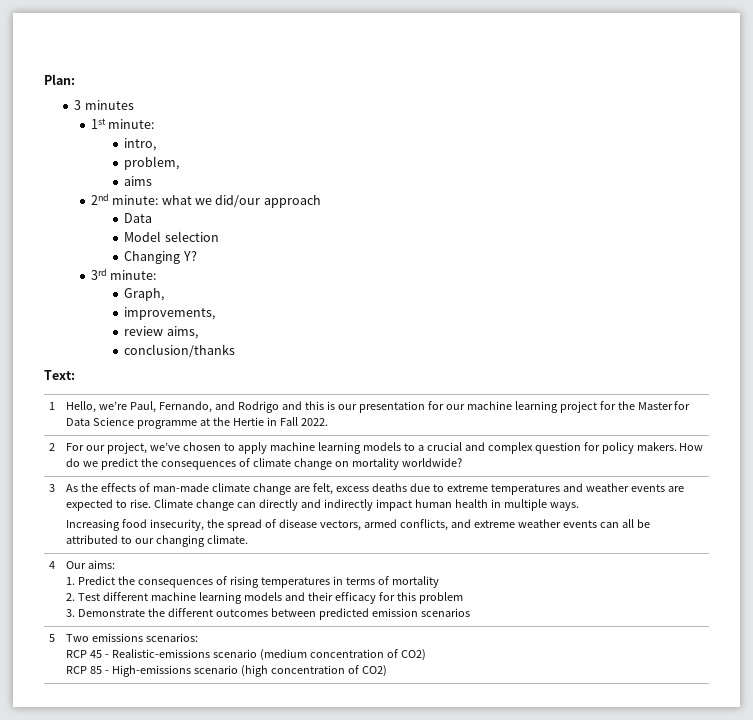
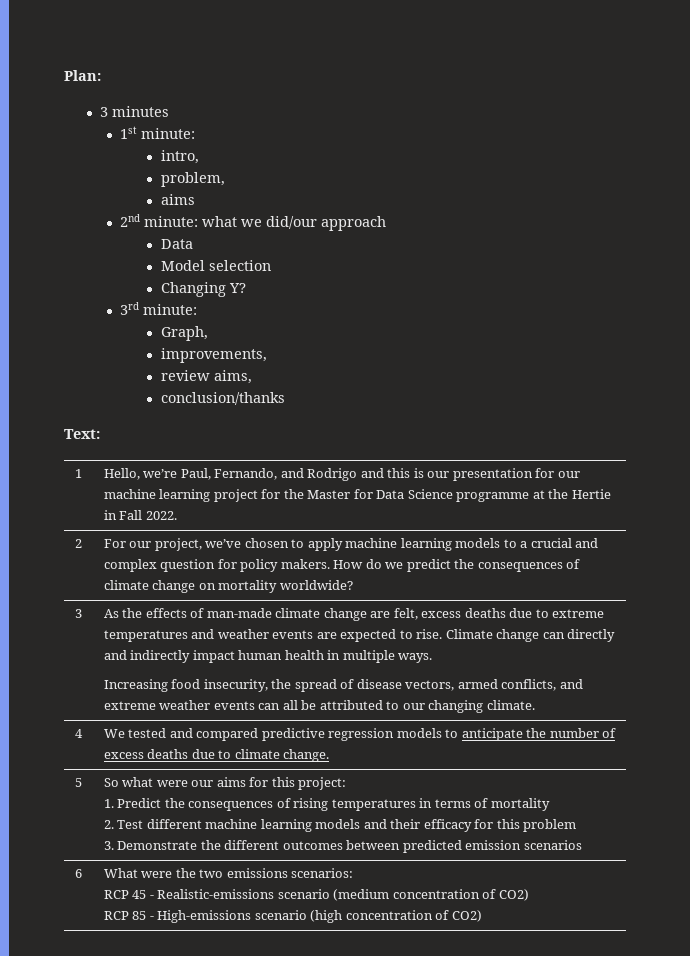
[66,560,116,569] Our aims: -> [103,728,617,741] [103,749,330,762] [74,778,82,787] [103,777,347,790] We tested and compared predictive regression models to anticipate the number of excess deaths due to climate change. // 5 | So what were our aims for this project:
[49,634,56,642] [66,634,90,642] 5 | Two -> [74,869,82,878] [103,868,224,878] 6 | What were the two

